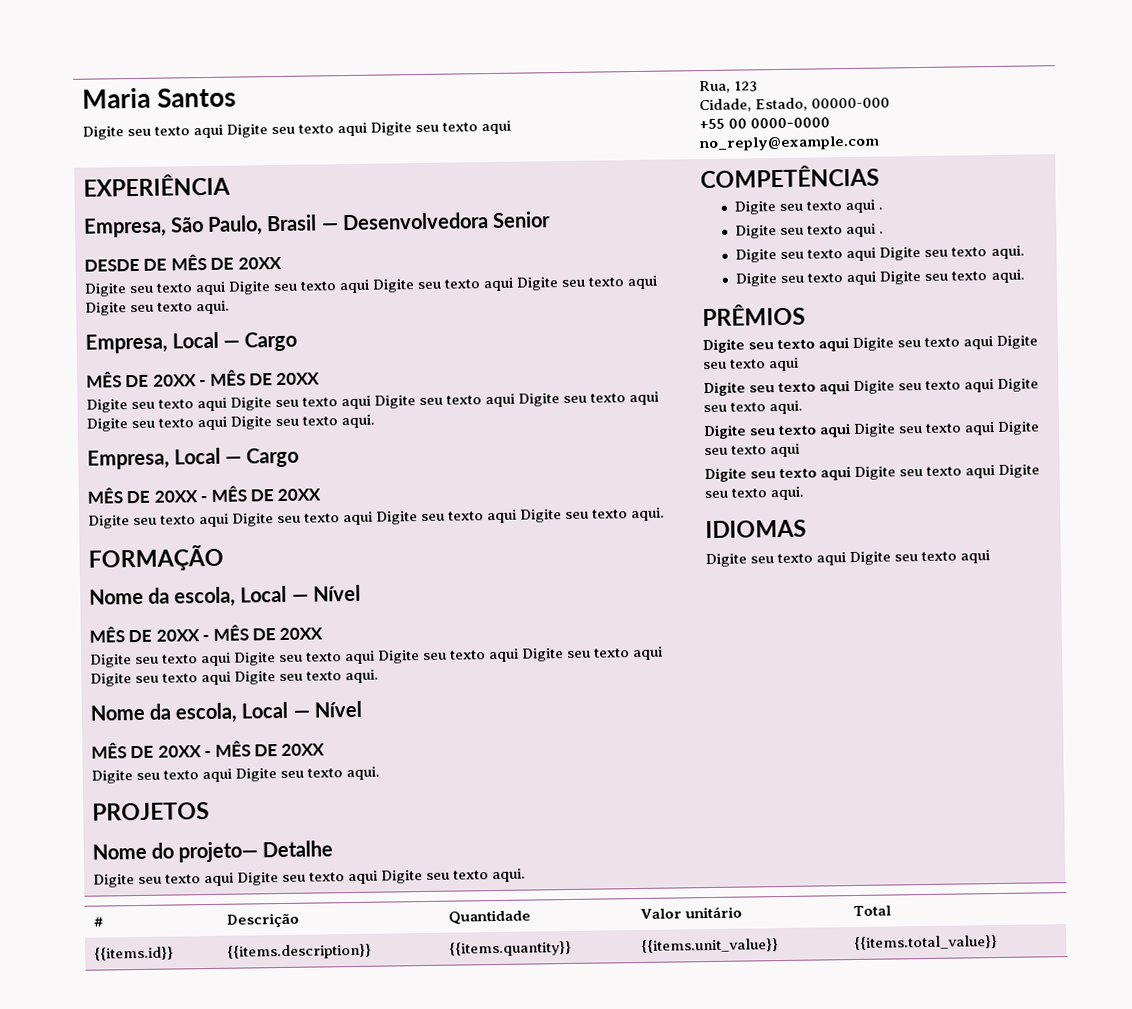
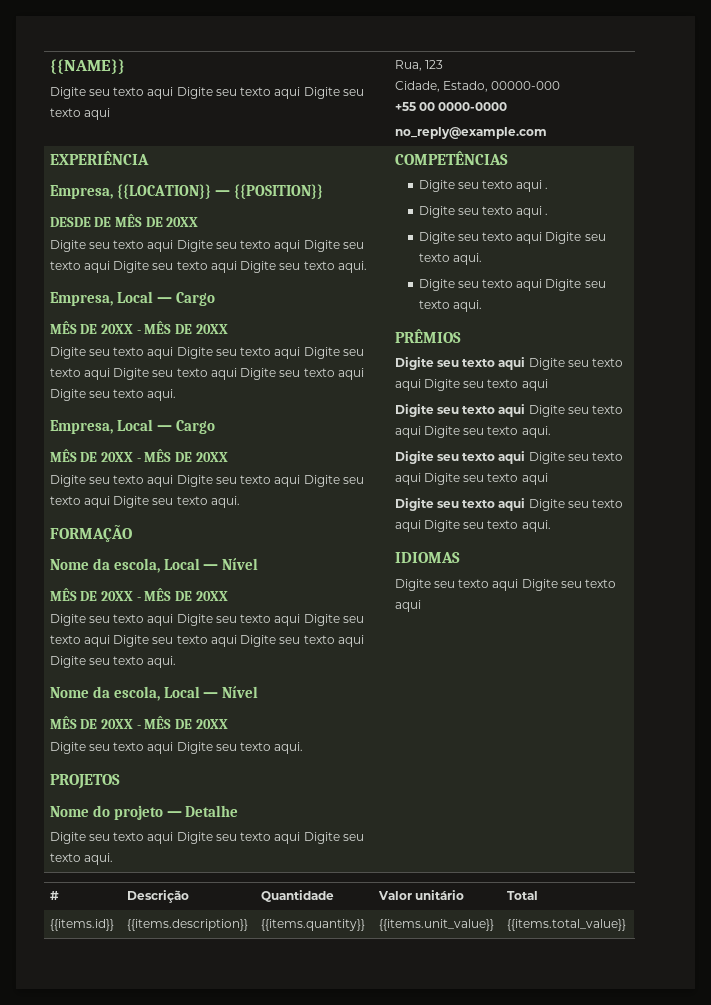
[81,87,236,109] Maria Santos -> [49,59,125,74] {{NAME}}
[169,211,552,236] São Paulo, Brasil — Desenvolvedora Senior -> [116,184,323,199] {{LOCATION}} — {{POSITION}}
[178,841,259,863] projeto— -> [113,805,182,820] projeto —

